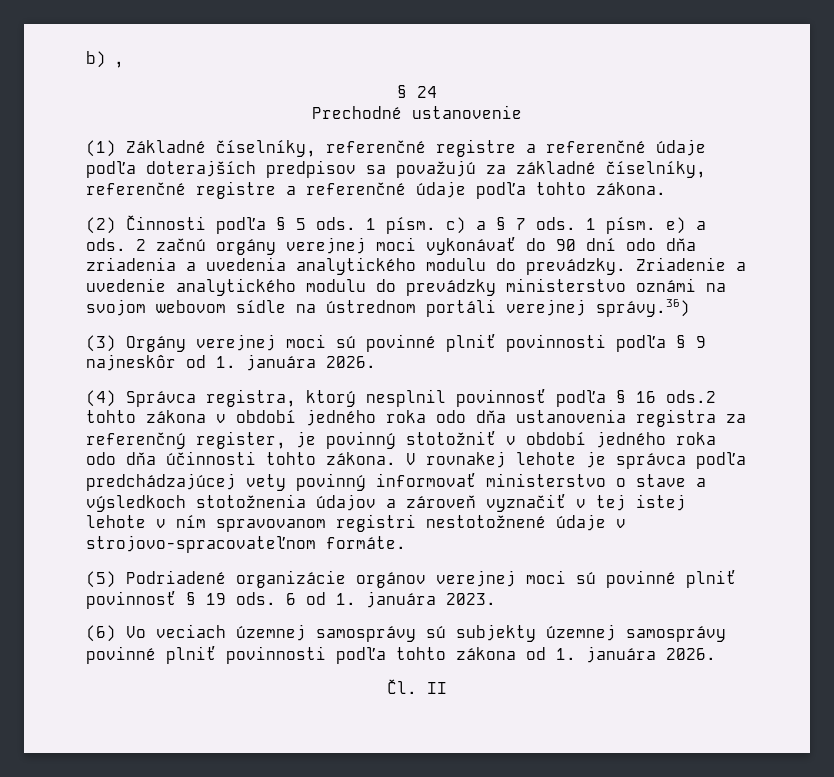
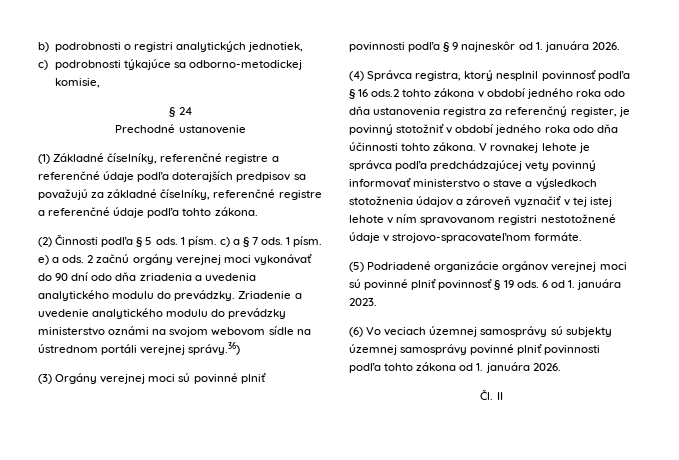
[113,61,124,68] , -> [54,41,304,52] [38,59,303,70] [54,78,100,88] podrobnosti o registri analytických jednotiek, // c) podrobnosti týkajúce sa odborno-metodickej komisie,

